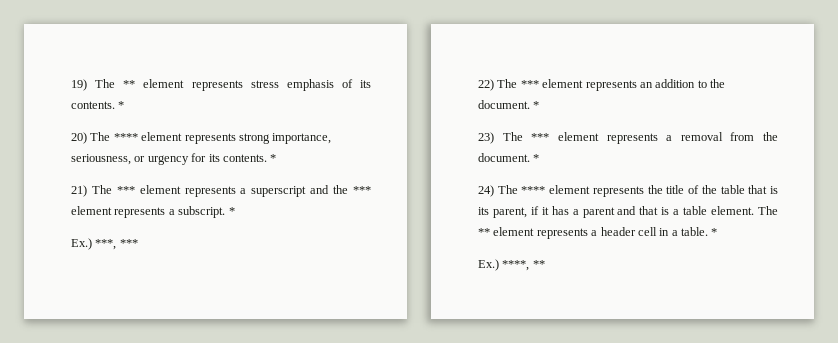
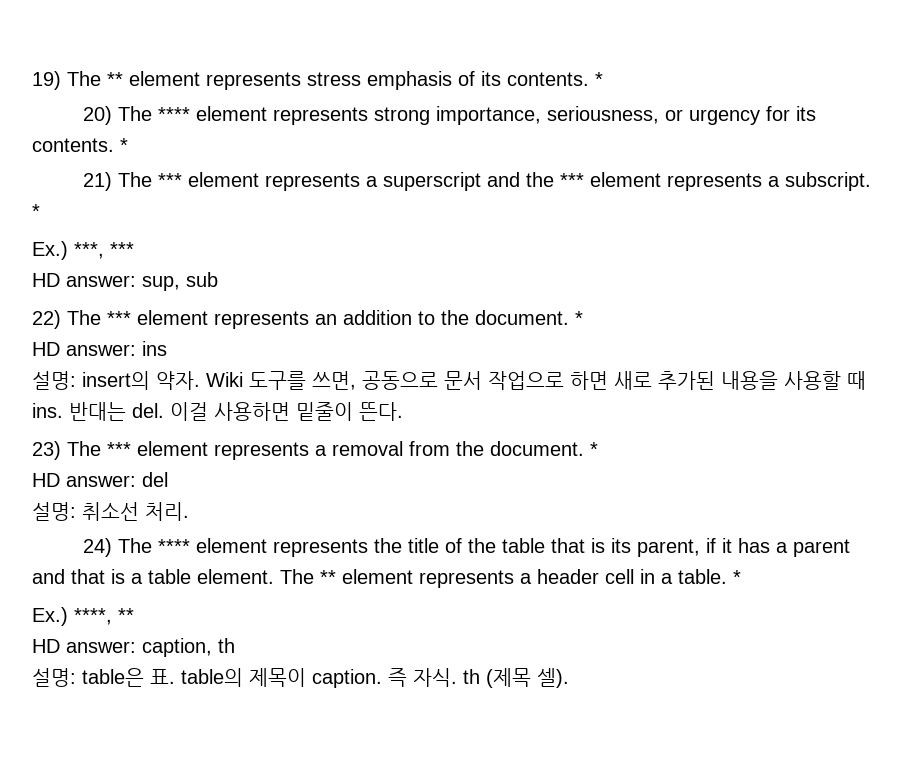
(138, 243) none -> [32,272,218,291] // HD answer: sup, sub
(540, 105) none -> [32,341,167,356] [32,371,866,390] [32,402,403,421] // HD answer: ins // 설명: insert의 약자. Wiki 도구를 쓰면, 공동으로 문서 작업으로 하면 새로 추가된 내용을 사용할 때 ins. 반대는 del. 이걸 사용하면 밑줄이 뜬다.
(540, 158) none -> [32,472,168,487] [32,502,189,521] // HD answer: del // 설명: 취소선 처리.
(545, 264) none -> [32,638,235,657] [32,668,569,688] // HD answer: caption, th // 설명: table은 표. table의 제목이 caption. 즉 자식. th (제목 셀).

